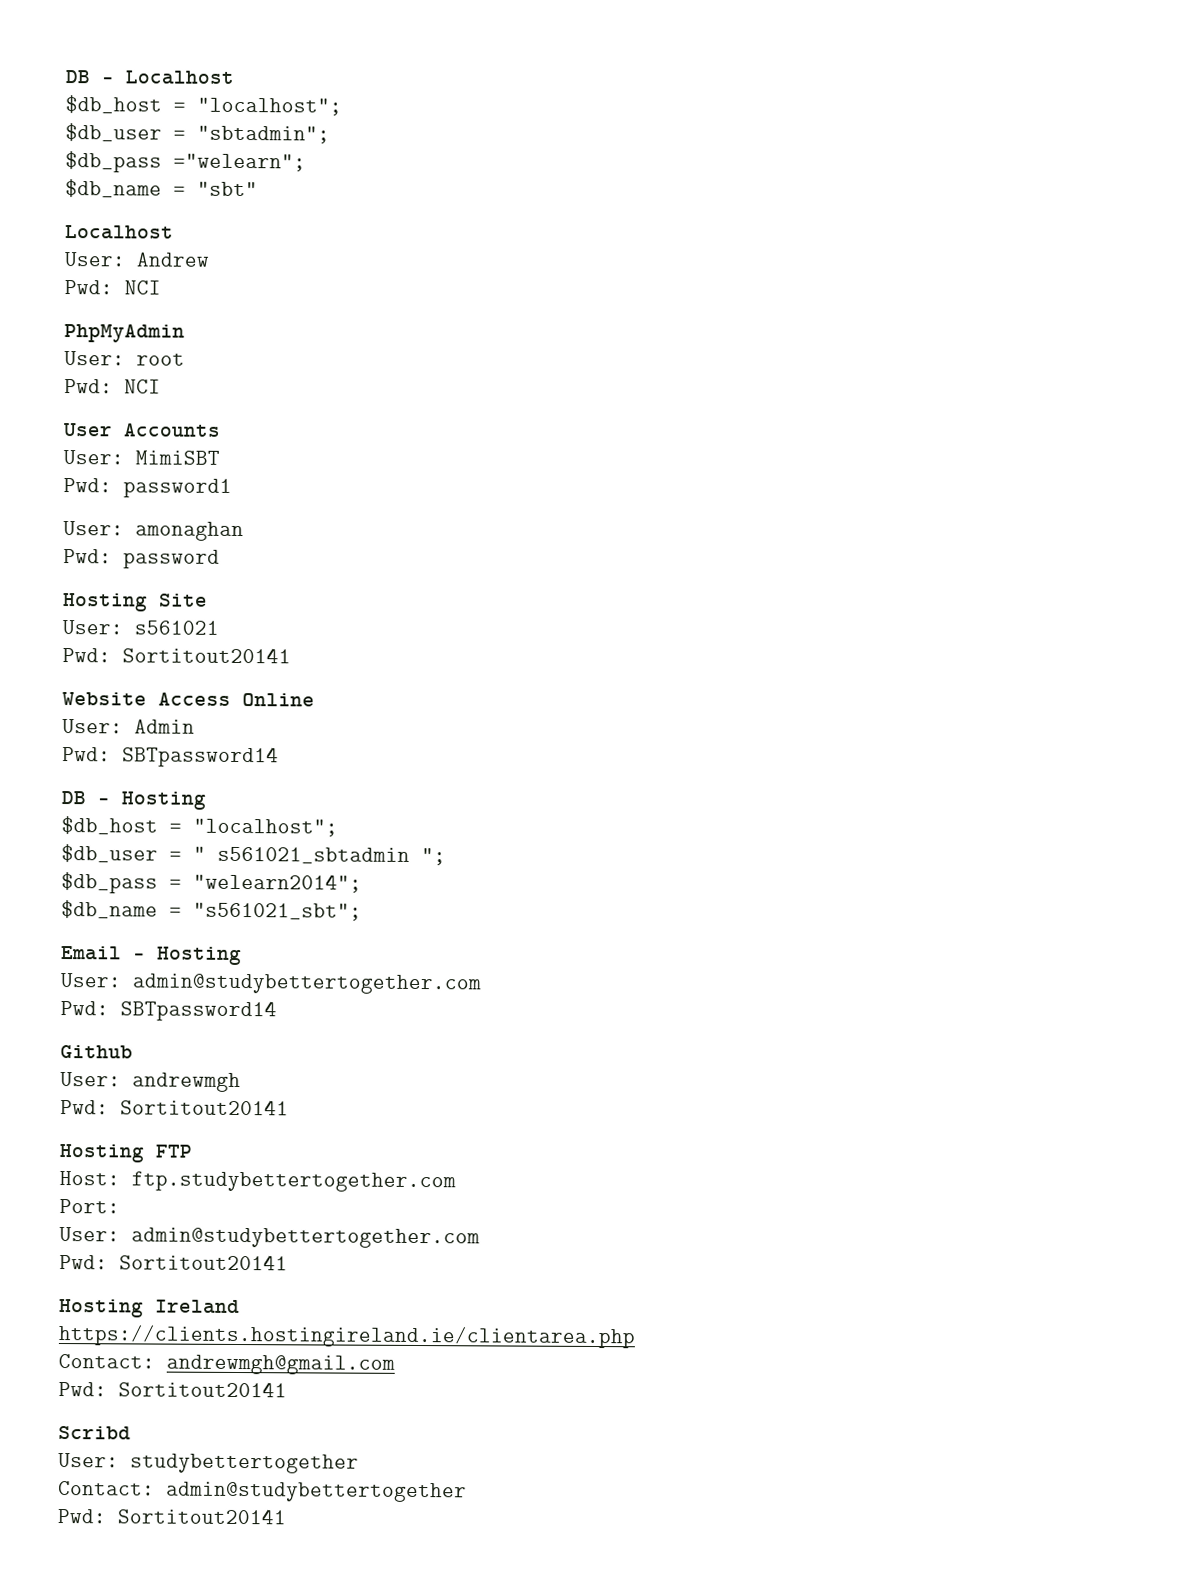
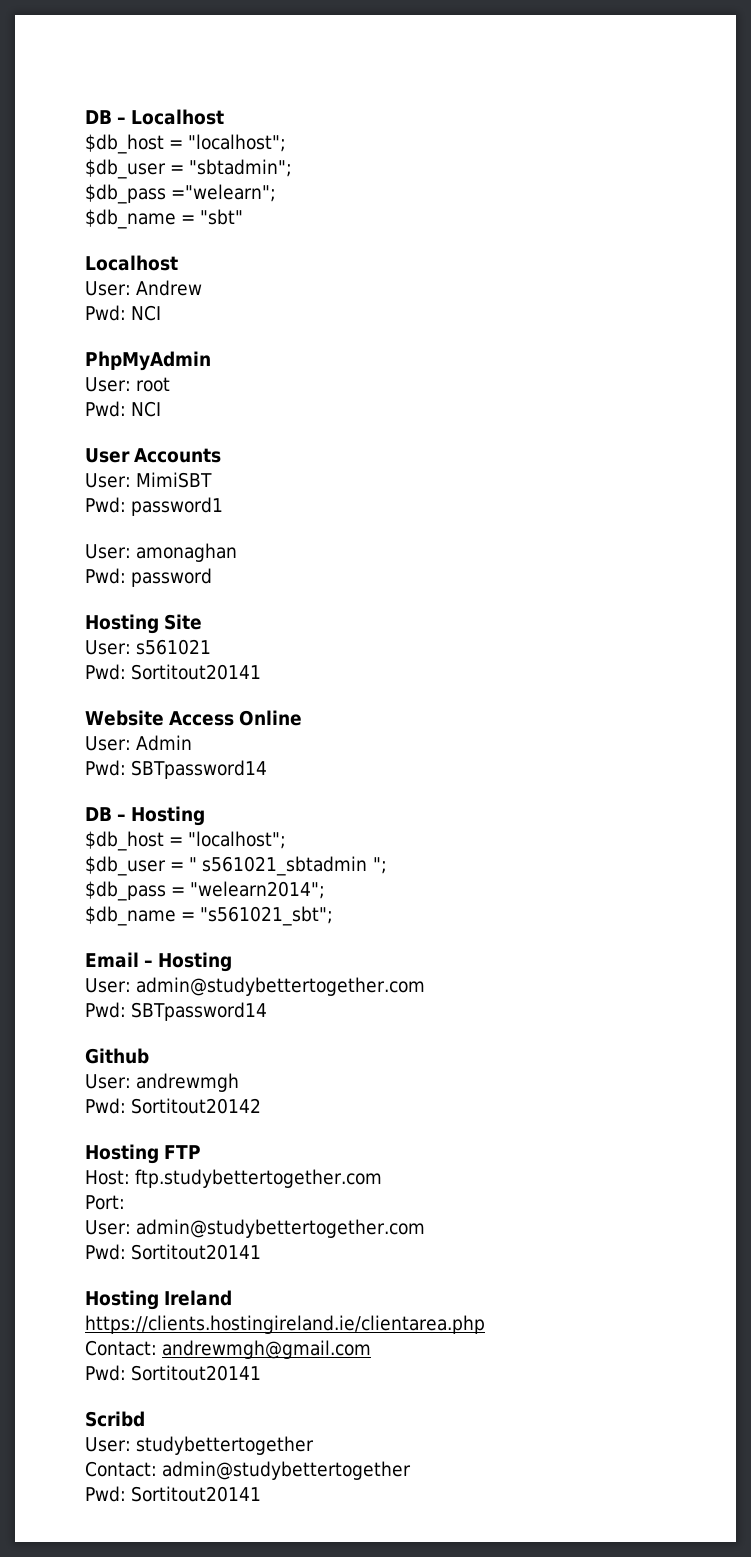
[120,1099,289,1116] Sortitout20141 -> [131,1098,262,1114] Sortitout20142

